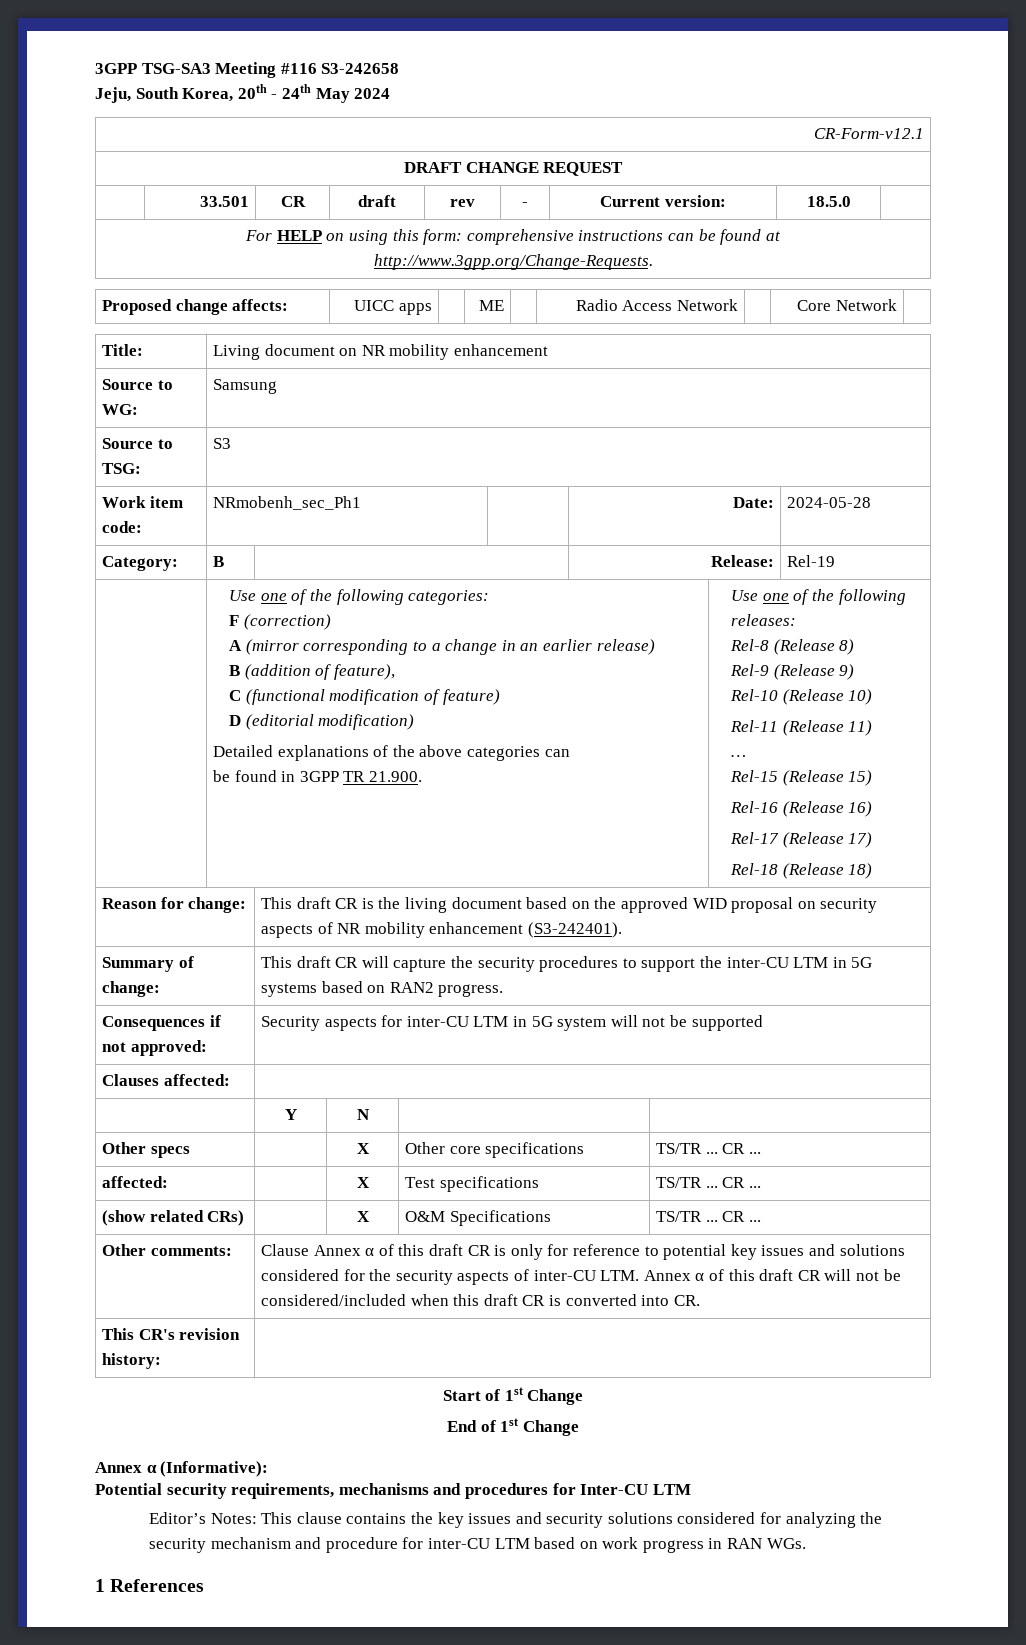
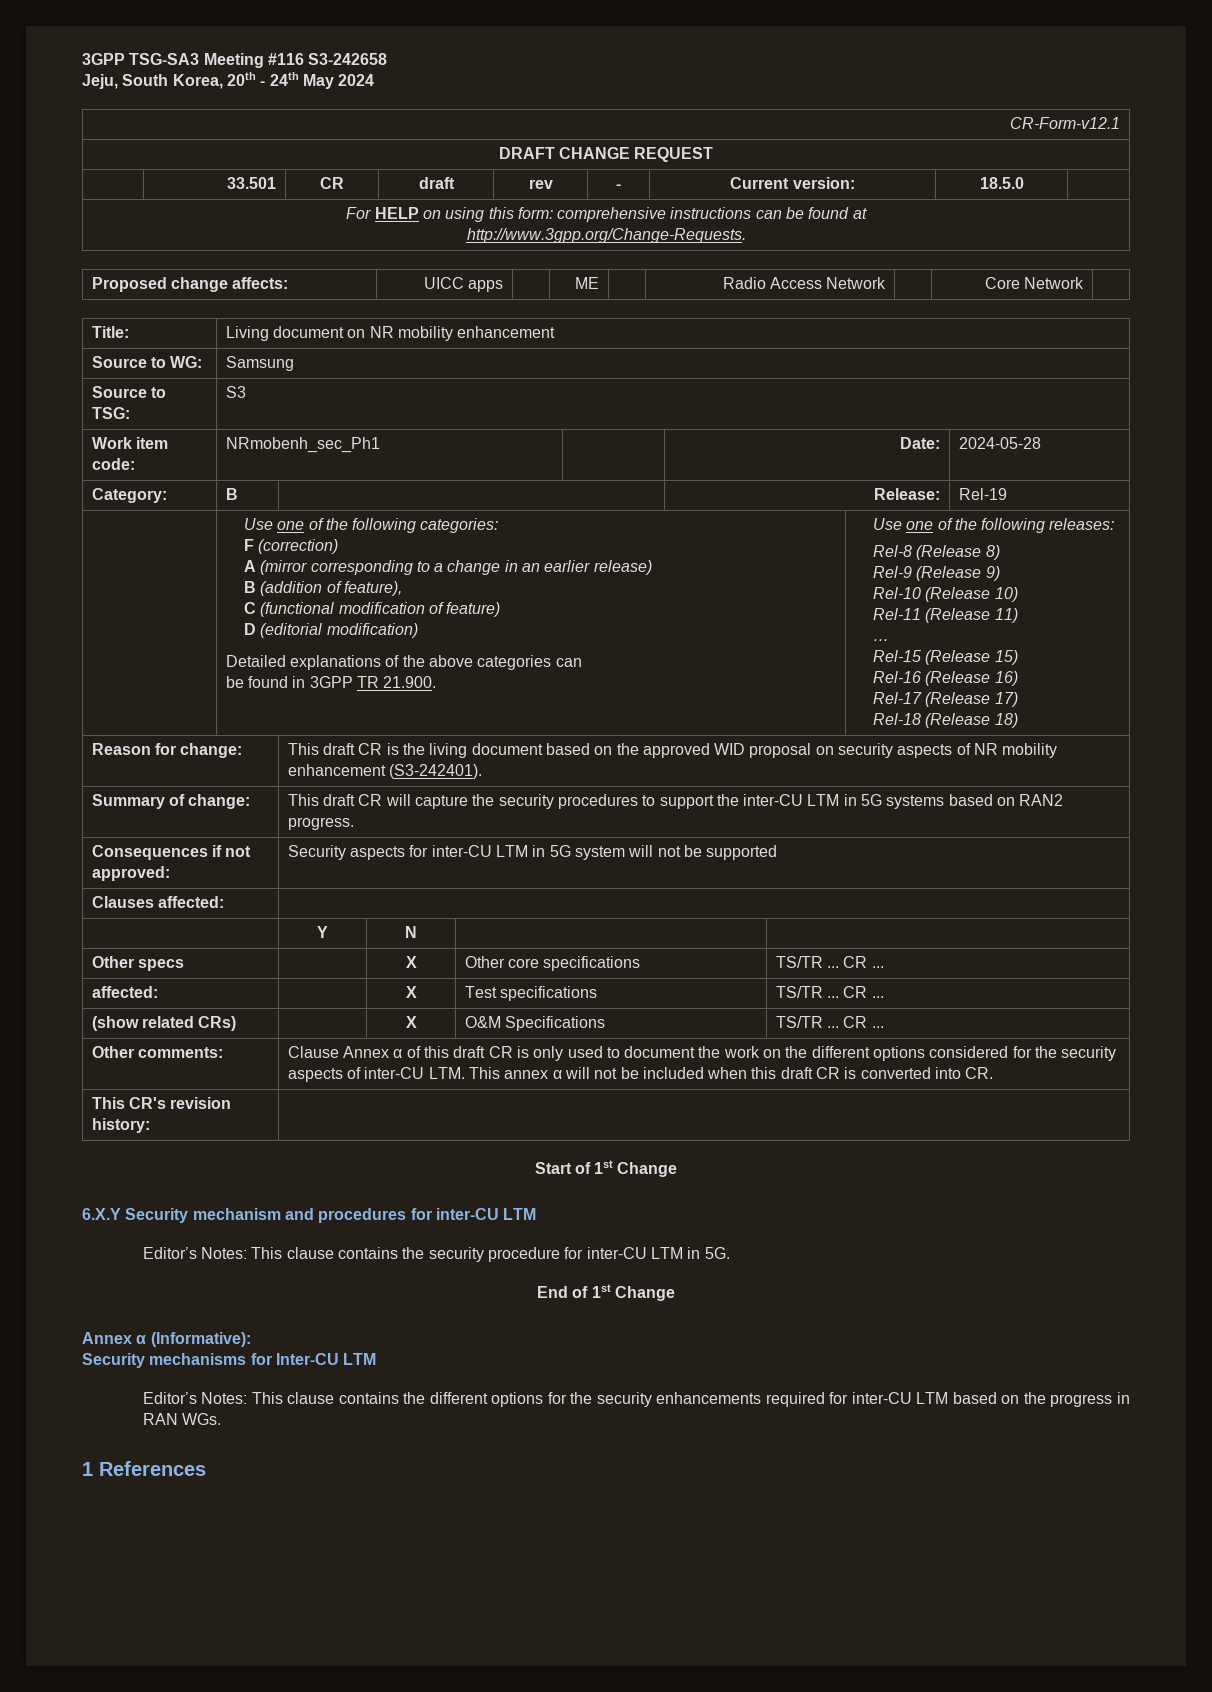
[547,1244,905,1260] for reference to potential key issues and solutions -> [567,1046,926,1061] used to document the work on the different options
[643,1269,901,1281] [261,1294,407,1306] Annex α of this draft CR will not be considered/included -> [468,1067,704,1079] This annex α will not be included
(584, 1397) none -> [82,1208,537,1223] [142,1247,730,1262] // 6.X.Y Security mechanism and procedures for inter-CU LTM // Editor’s Notes: This clause contains the security procedure for inter-CU LTM in 5G.
[95,1483,548,1499] Potential security requirements, mechanisms and procedures -> [82,1353,247,1368] Security mechanisms
[437,1512,883,1528] [148,1537,398,1553] key issues and security solutions considered for analyzing the security mechanism and procedure -> [429,1392,825,1407] different options for the security enhancements required
[602,1537,639,1549] work -> [1023,1392,1046,1404] the

